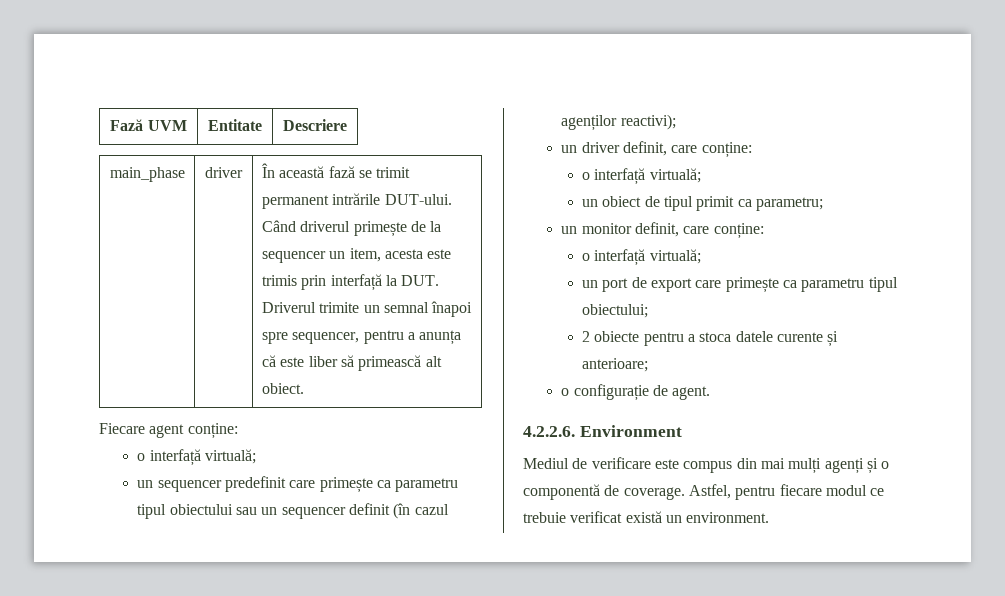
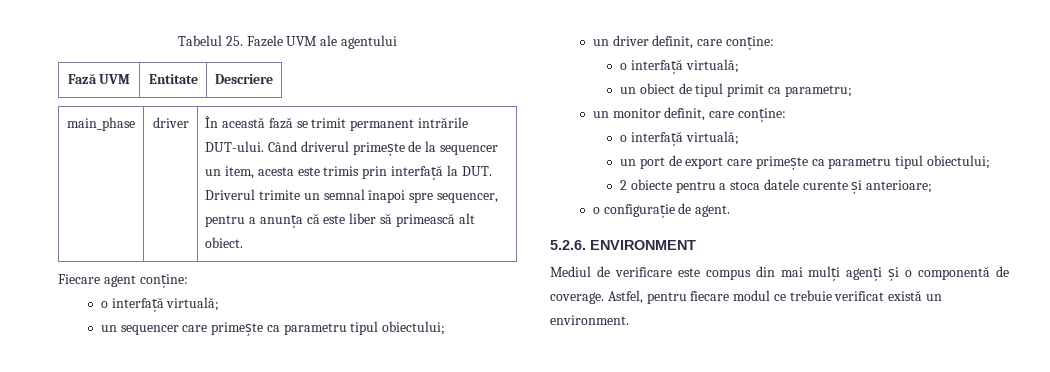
(110, 125) none -> [178,35,397,49] Tabelul 25. Fazele UVM ale agentului //
[224,476,459,493] [137,503,449,519] [561,114,676,131] predefinit care primește ca parametru tipul obiectului sau un sequencer definit (în cazul agenților reactivi); -> [182,321,446,336] care primește ca parametru tipul obiectului;
[523,425,682,437] 4.2.2.6. Environment -> [550,240,696,250] 5.2.6. ENVIRONMENT

